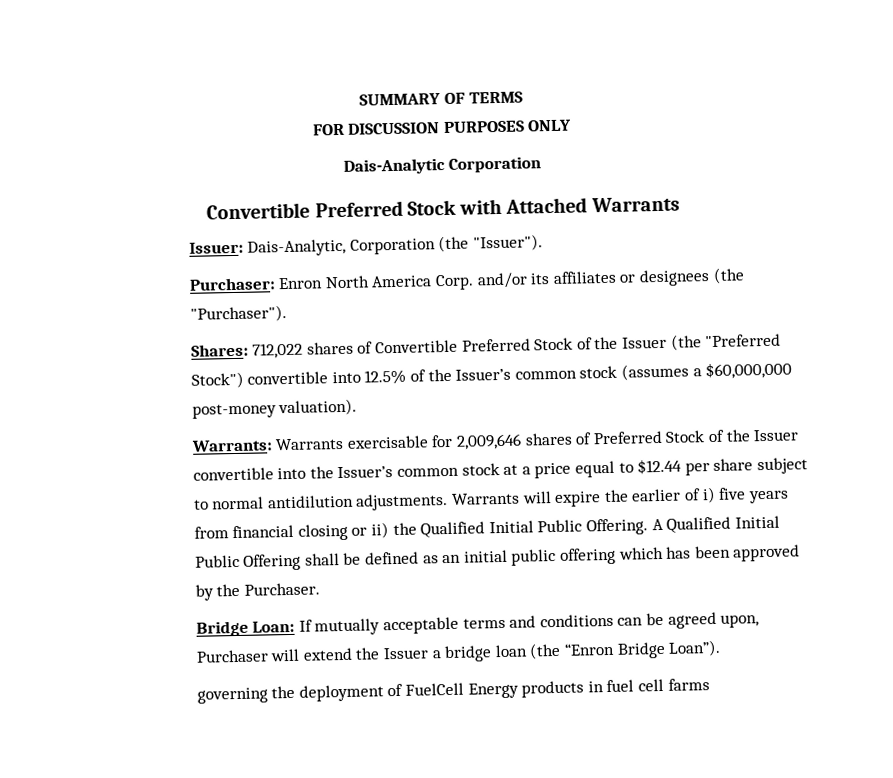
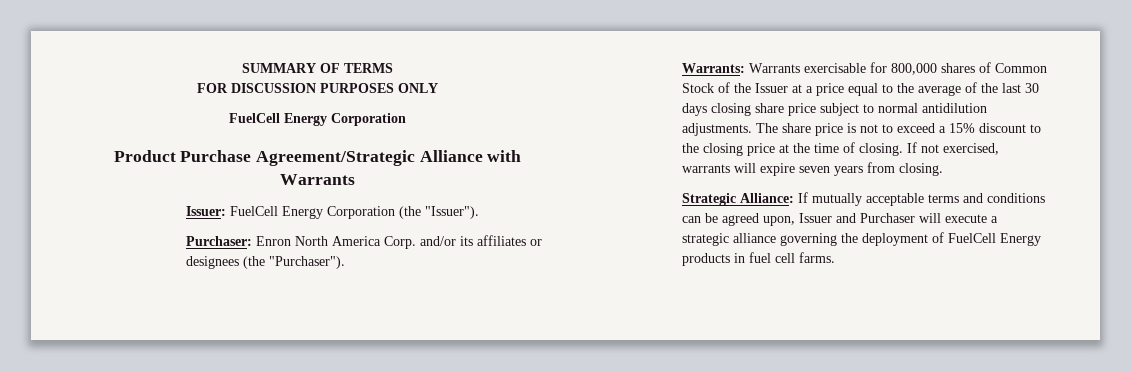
[342,157,445,175] Dais-Analytic -> [229,113,327,126] FuelCell Energy
[206,197,588,220] Convertible Preferred Stock with Attached -> [113,150,522,166] Product Purchase Agreement/Strategic Alliance with
[247,238,347,257] Dais-Analytic, -> [229,206,323,219] FuelCell Energy
[190,333,782,359] [190,361,793,389] [191,398,358,419] [190,429,800,452] [192,463,500,481] Shares: 712,022 shares of Convertible Preferred Stock of the Issuer (the "Preferred Stock") convertible into 12.5% of the Issuer’s common stock (assumes a $60,000,000 post-money valuation). // Warrants: Warrants exercisable for 2,009,646 shares of Preferred Stock of the Issuer convertible into the Issuer’s common stock -> [681,62,1047,75] [681,82,788,93] Warrants: Warrants exercisable for 800,000 shares of Common Stock of the Issuer
[637,458,754,476] $12.44 per share -> [896,82,1039,96] [681,103,816,116] the average of the last 30 days closing share price
[451,486,789,507] [193,515,780,541] [194,544,801,571] [194,582,320,601] [195,620,296,637] Warrants will expire the earlier of i) five years from financial closing or ii) the Qualified Initial Public Offering. A Qualified Initial Public Offering shall be defined as an initial public offering which has been approved by the Purchaser. // Bridge Loan: -> [755,123,1041,136] [681,142,999,156] [681,162,943,176] [681,193,794,206] The share price is not to exceed a 15% discount to the closing price at the time of closing. If not exercised, warrants will expire seven years from closing. // Strategic Alliance:
[195,639,722,663] Purchaser will extend the Issuer a bridge loan (the “Enron Bridge Loan”). // -> [798,213,998,223] [681,233,776,246] Issuer and Purchaser will execute a strategic alliance
[667,678,710,691] farms -> [798,252,835,263] farms.

